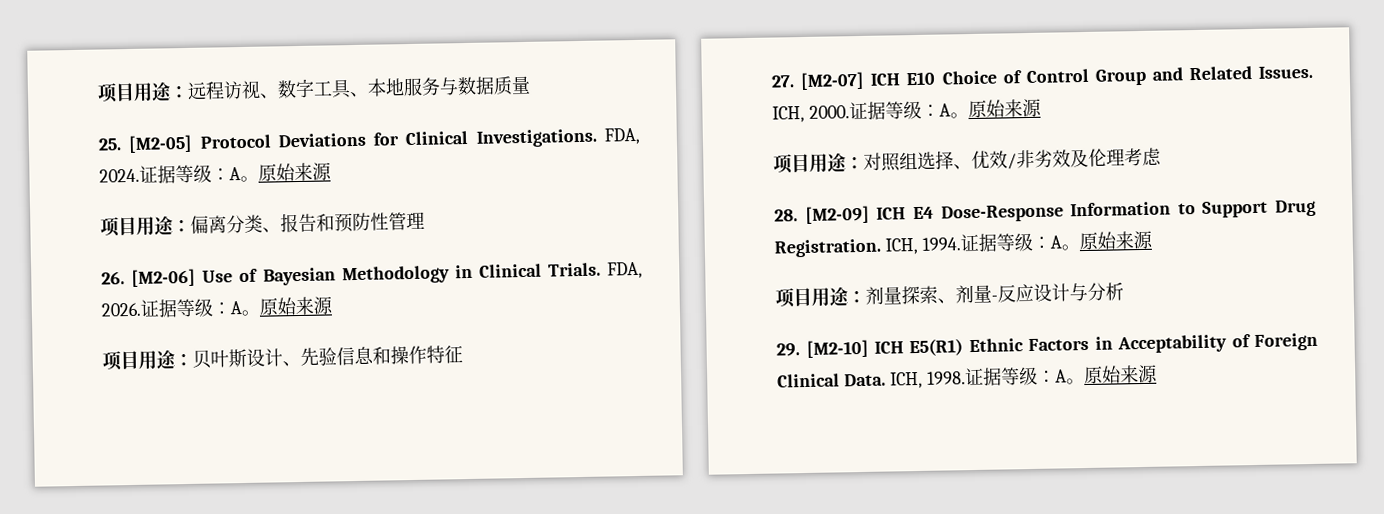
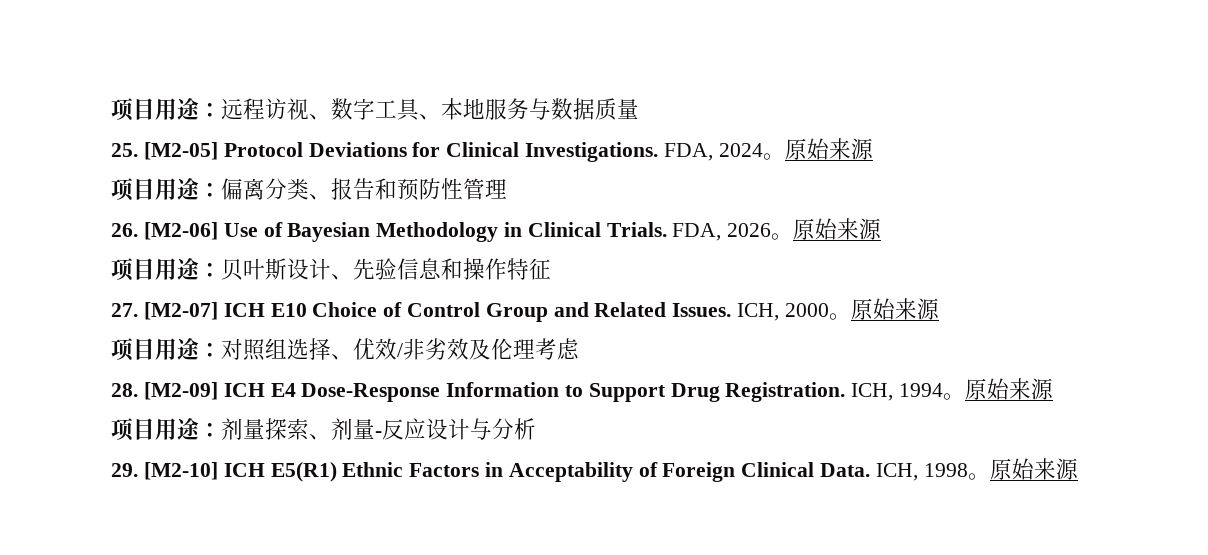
[99,164,242,184] 2024.证据等级：A -> [718,143,763,157] 2024
[101,298,243,318] 2026.证据等级：A -> [727,223,772,237] 2026
[809,100,952,120] 2000.证据等级：A -> [784,303,829,317] 2000
[921,232,1062,252] 1994.证据等级：A -> [899,383,944,397] 1994
[926,366,1067,386] 1998.证据等级：A -> [923,463,968,477] 1998

